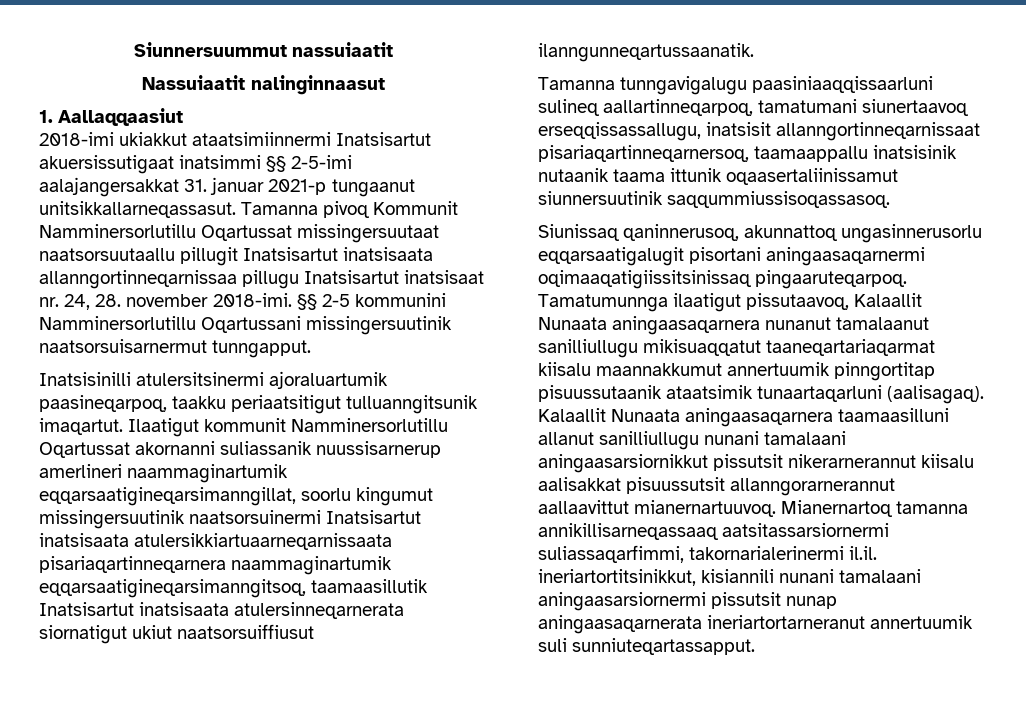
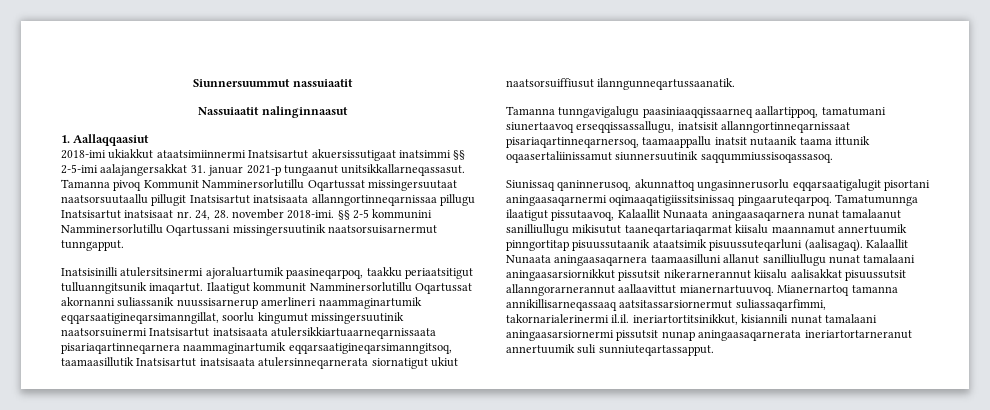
[752,76,934,93] [538,99,754,116] paasiniaaqqissaarluni sulineq aallartinneqarpoq, -> [642,106,819,118] paasiniaaqqissaarneq aallartippoq,
[873,145,958,159] inatsisinik -> [714,137,747,145] inatsit
[765,317,832,330] nunanut -> [807,210,839,219] nunat
[643,339,762,356] mikisuaqqatut -> [572,224,622,234] mikisutut
[596,363,723,376] maannakkumut -> [771,225,835,234] maannamut
[757,385,883,402] tunaartaqarluni -> [709,239,803,251] pisuussuteqarluni
[704,431,760,445] nunani -> [828,255,860,264] nunat
[722,523,890,537] aatsitassarsiornermi -> [619,300,733,309] aatsitassarsiornermut
[779,569,835,583] nunani -> [790,315,822,324] nunat

